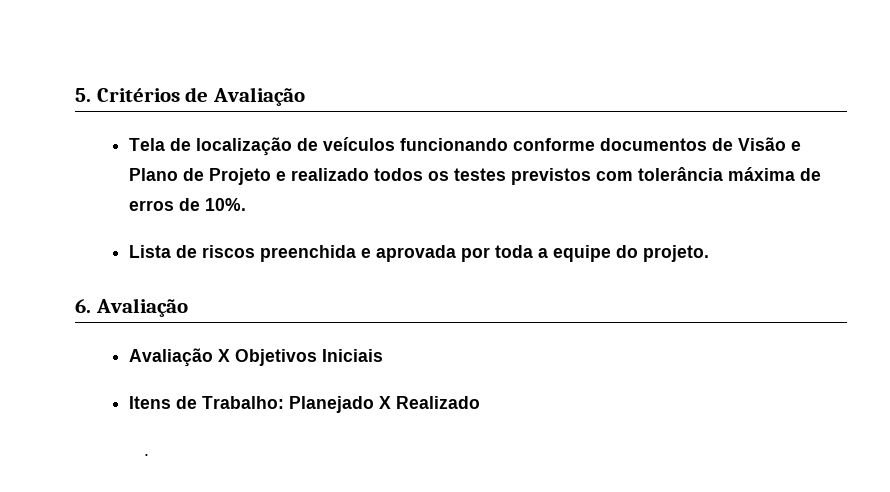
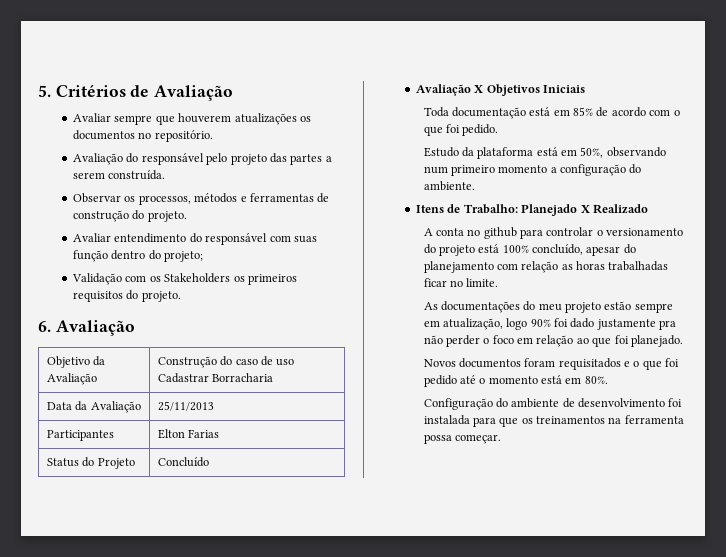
[128,137,801,156] [128,167,821,185] [128,198,246,211] [128,245,709,262] [75,298,188,317] [128,348,383,367] Tela de localização de veículos funcionando conforme documentos de Visão e Plano de Projeto e realizado todos os testes previstos com tolerância máxima de erros de 10%. // Lista de riscos preenchida e aprovada por toda a equipe do projeto. // 6. Avaliação // Avaliação X Objetivos Iniciais -> [73,113,311,125] [73,130,213,142] [73,153,332,165] [73,170,166,180] [73,193,330,205] [73,210,187,222] [73,233,317,245] [73,250,204,262] [72,273,297,285] [73,290,181,302] [38,320,135,336] [46,356,106,368] [46,373,97,385] [157,356,295,368] [157,373,274,383] [46,401,141,413] [157,401,214,411] [46,430,114,441] [157,429,220,439] [46,457,135,469] [157,457,209,467] [416,84,586,96] [423,107,680,119] [423,124,499,136] [423,147,666,159] [423,164,642,176] [423,181,475,191] Avaliar sempre que houverem atualizações os documentos no repositório. // Avaliação do responsável pelo projeto das partes a serem construída. // Observar os processos, métodos e ferramentas de construção do projeto. // Avaliar entendimento do responsável com suas função dentro do projeto; // Validação com os Stakeholders os primeiros requisitos do projeto. // 6. Avaliação // Objetivo da Avaliação | Construção do caso de uso Cadastrar Borracharia // Data da Avaliação | 25/11/2013 // Participantes | Elton Farias // Status do Projeto | Concluído // Avaliação X Objetivos Iniciais // Toda documentação está em 85% de acordo com o que foi pedido. // Estudo da plataforma está em 50%, observando num primeiro momento a configuração do ambiente.
[144,454,150,456] . -> [423,227,684,239] [423,244,636,256] [423,261,669,273] [423,278,499,287] [423,301,673,313] [423,318,677,330] [423,335,683,347] [423,358,680,370] [423,375,608,387] [423,398,683,410] [423,415,684,427] [423,434,501,444] A conta no github para controlar o versionamento do projeto está 100% concluído, apesar do planejamento com relação as horas trabalhadas ficar no limite. // As documentações do meu projeto estão sempre em atualização, logo 90% foi dado justamente pra não perder o foco em relação ao que foi planejado. // Novos documentos foram requisitados e o que foi pedido até o momento está em 80%. // Configuração do ambiente de desenvolvimento foi instalada para que os treinamentos na ferramenta possa começar.

